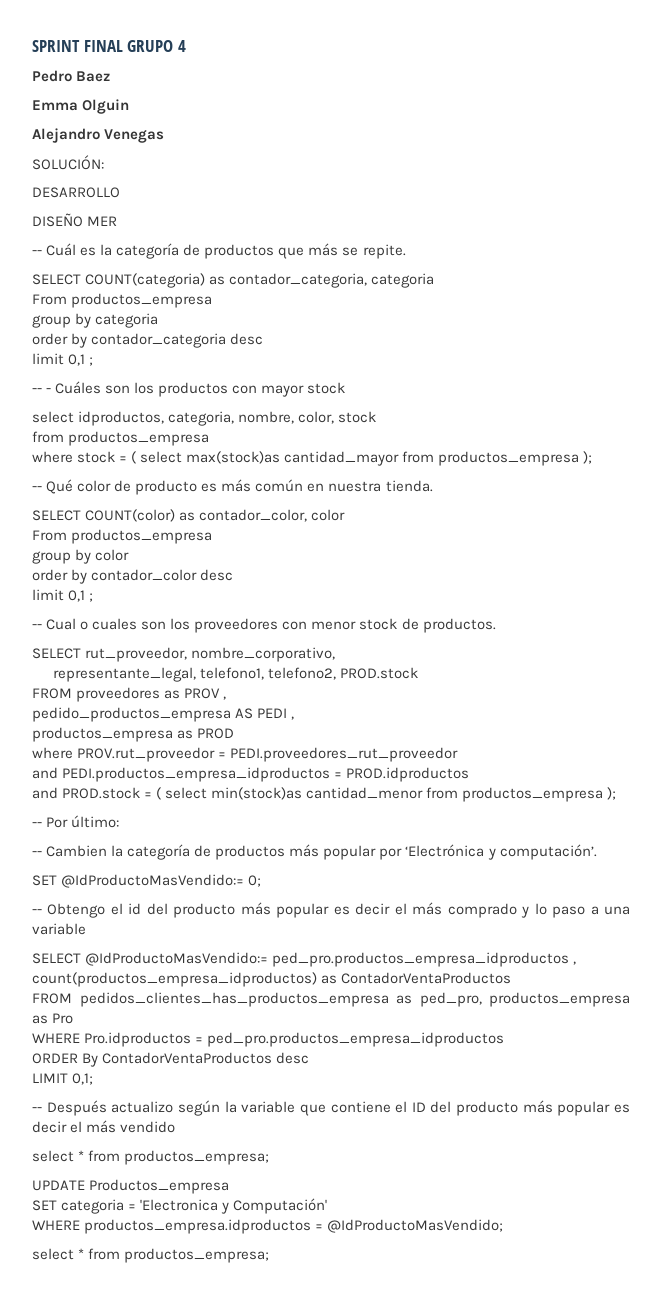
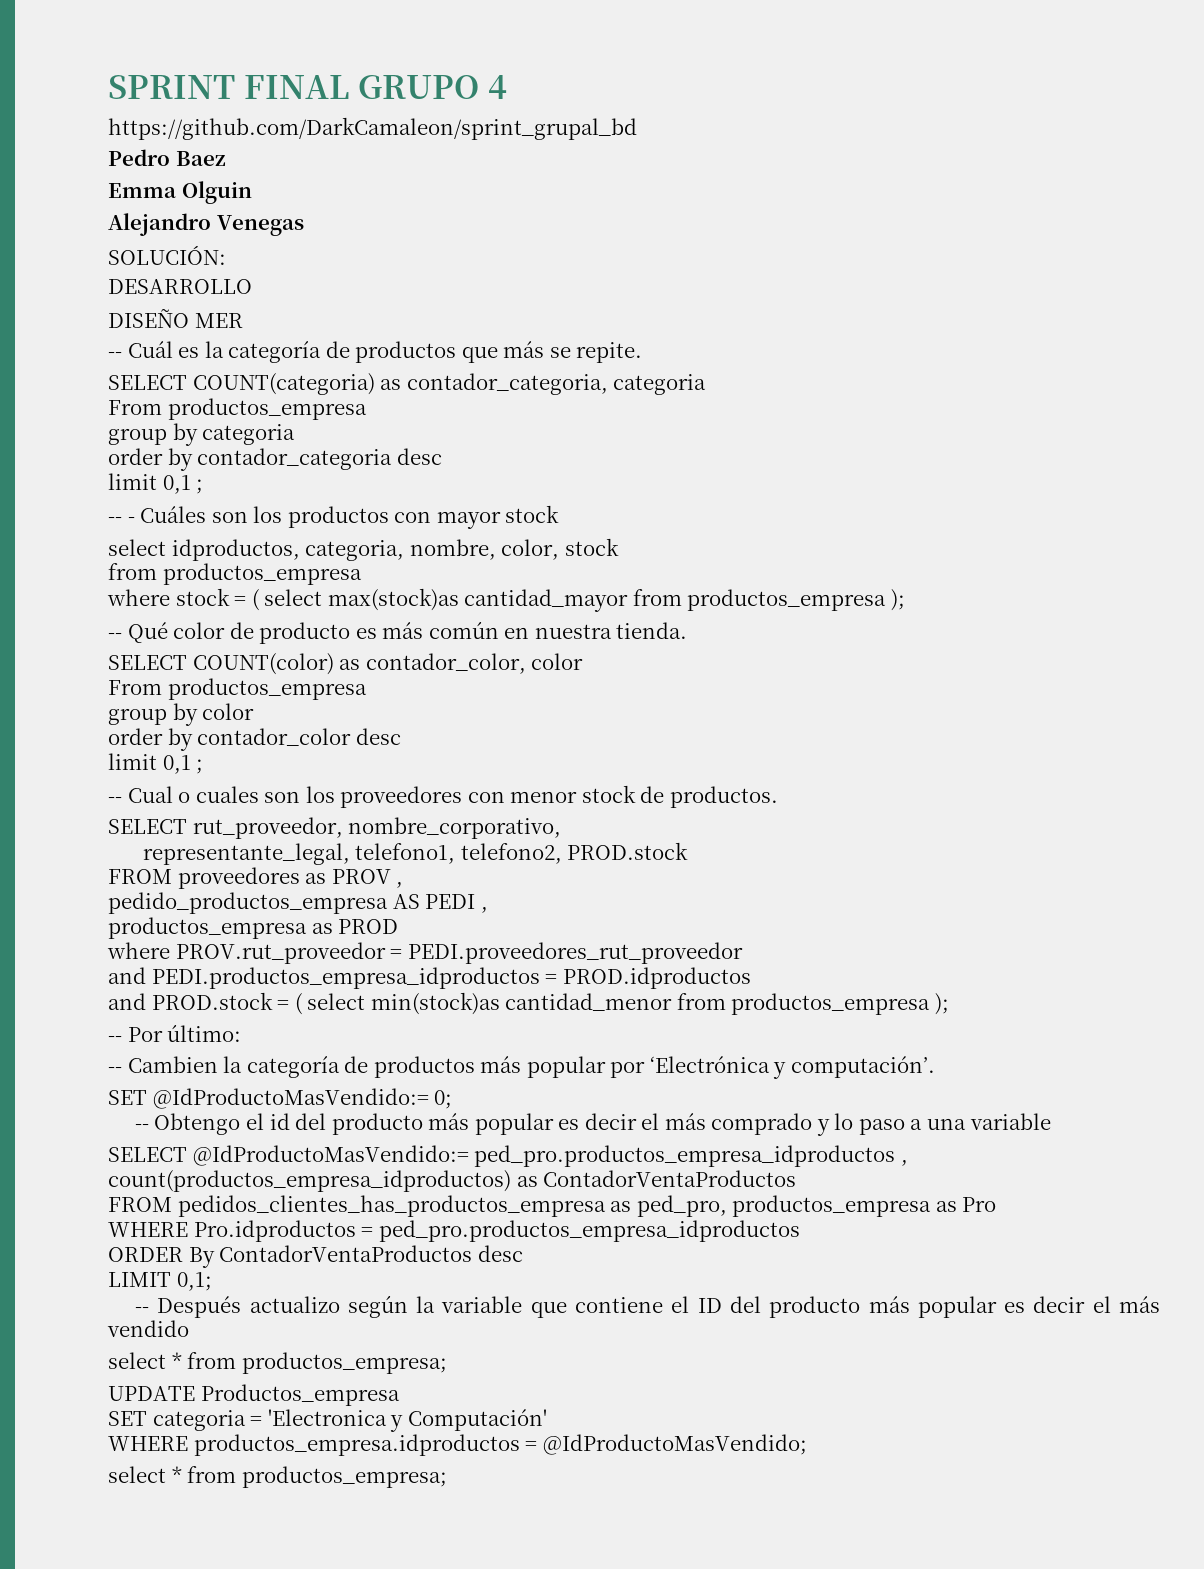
(186, 46) none -> [108,117,637,140] // https://github.com/DarkCamaleon/sprint_grupal_bd

